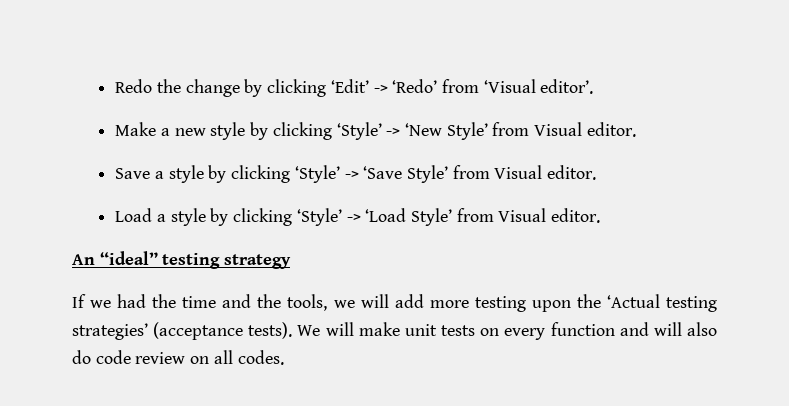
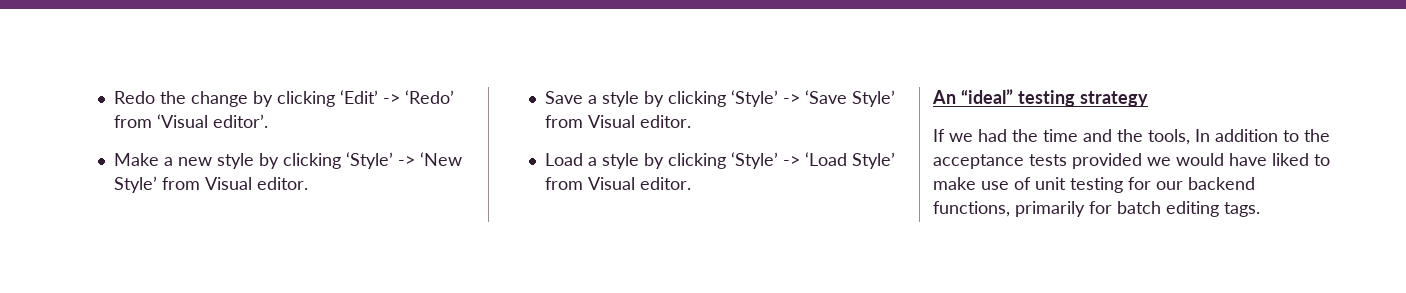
[333,294,717,312] [72,322,717,340] [72,350,284,365] we will add more testing upon the ‘Actual testing strategies’ (acceptance tests). We will make unit tests on every function and will also do code review on all codes. -> [1195,129,1330,142] [933,153,1330,169] [933,177,1255,193] [933,201,1260,217] In addition to the acceptance tests provided we would have liked to make use of unit testing for our backend functions, primarily for batch editing tags.

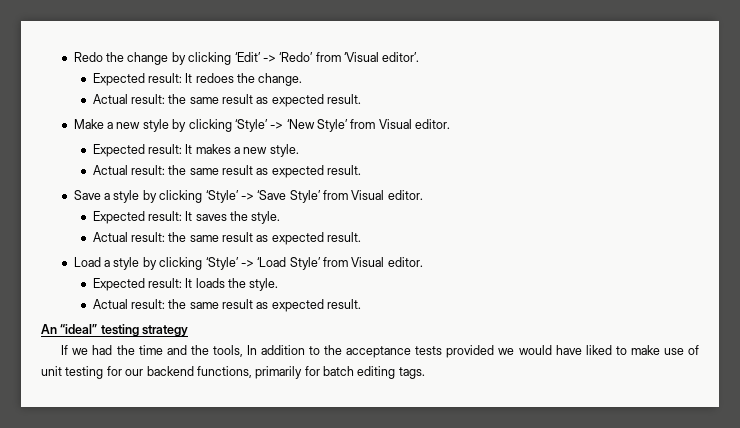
(269, 121) none -> [92,73,303,86] [92,94,362,107] // Expected result: It redoes the change. // Actual result: the same result as expected result.
(309, 183) none -> [92,144,299,157] [92,165,362,178] // Expected result: It makes a new style. // Actual result: the same result as expected result.
(692, 121) none -> [92,211,281,224] [92,232,362,245] // Expected result: It saves the style. // Actual result: the same result as expected result.
(692, 183) none -> [92,278,279,291] [92,299,362,312] // Expected result: It loads the style. // Actual result: the same result as expected result.

